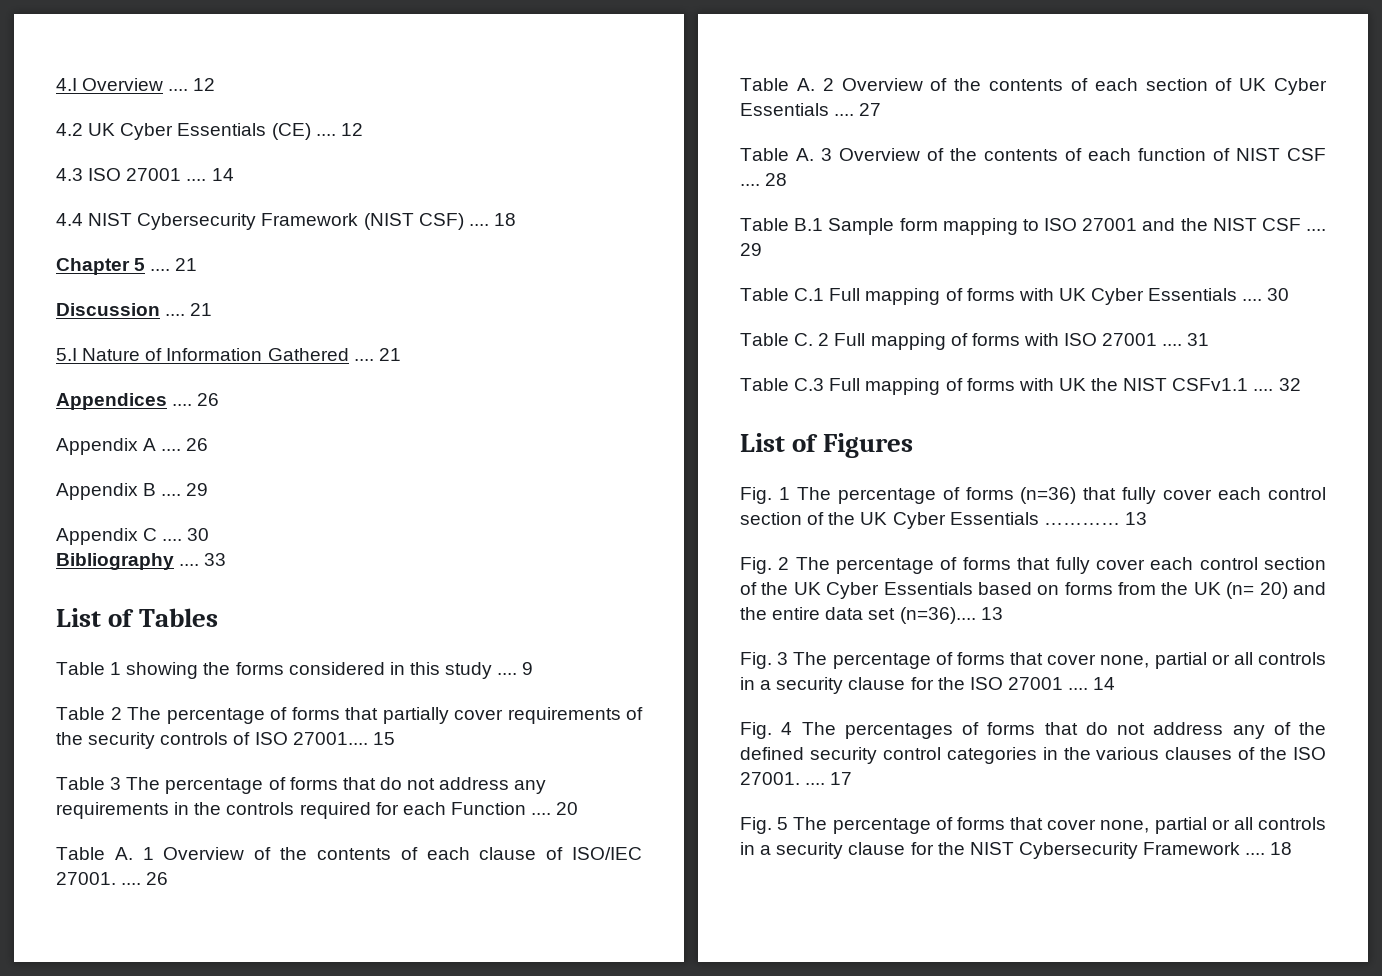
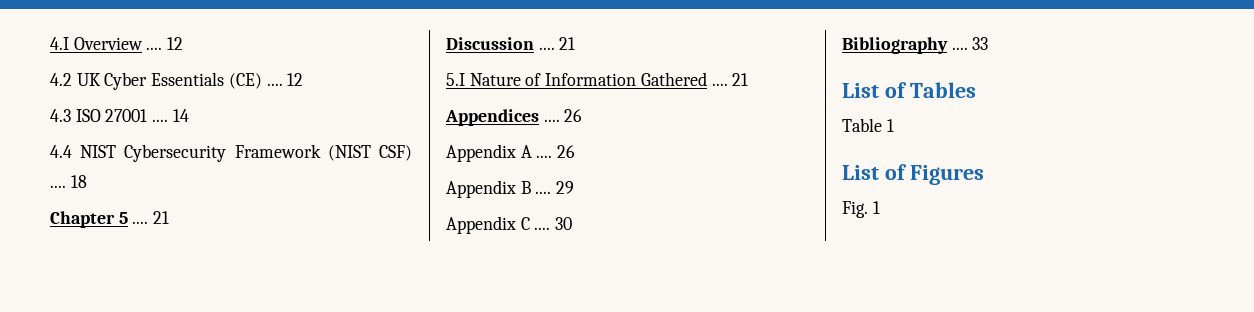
[126,662,534,679] [56,707,643,724] [56,732,395,749] [56,777,547,794] [56,802,579,819] [56,847,642,860] [56,872,169,885] [740,78,1327,95] [740,103,882,116] [740,148,1326,161] [740,173,788,186] [740,218,1326,235] [740,243,762,256] [740,288,1290,305] [740,333,1210,350] [740,378,1301,395] showing the forms considered in this study .... 9 // Table 2 The percentage of forms that partially cover requirements of the security controls of ISO 27001.... 15 // Table 3 The percentage of forms that do not address any requirements in the controls required for each Function .... 20 // Table A. 1 Overview of the contents of each clause of ISO/IEC 27001. .... 26 // Table A. 2 Overview of the contents of each section of UK Cyber Essentials .... 27 // Table A. 3 Overview of the contents of each function of NIST CSF .... 28 // Table B.1 Sample form mapping to ISO 27001 and the NIST CSF .... 29 // Table C.1 Full mapping of forms with UK Cyber Essentials .... 30 // Table C. 2 Full mapping of forms with ISO 27001 .... 31 // Table C.3 Full mapping of forms with UK the NIST CSFv1.1 .... 32 -> (894, 125) none
[796,487,1326,504] [740,512,1147,529] [740,557,1326,574] [740,582,1326,599] [740,607,1003,624] [740,652,1326,669] [740,677,1116,694] [740,722,1326,739] [740,747,1326,764] [740,772,853,785] [740,817,1326,834] [740,842,1293,859] The percentage of forms (n=36) that fully cover each control section of the UK Cyber Essentials ………… 13 // Fig. 2 The percentage of forms that fully cover each control section of the UK Cyber Essentials based on forms from the UK (n= 20) and the entire data set (n=36).... 13 // Fig. 3 The percentage of forms that cover none, partial or all controls in a security clause for the ISO 27001 .... 14 // Fig. 4 The percentages of forms that do not address any of the defined security control categories in the various clauses of the ISO 27001. .... 17 // Fig. 5 The percentage of forms that cover none, partial or all controls in a security clause for the NIST Cybersecurity Framework .... 18 -> (880, 207) none

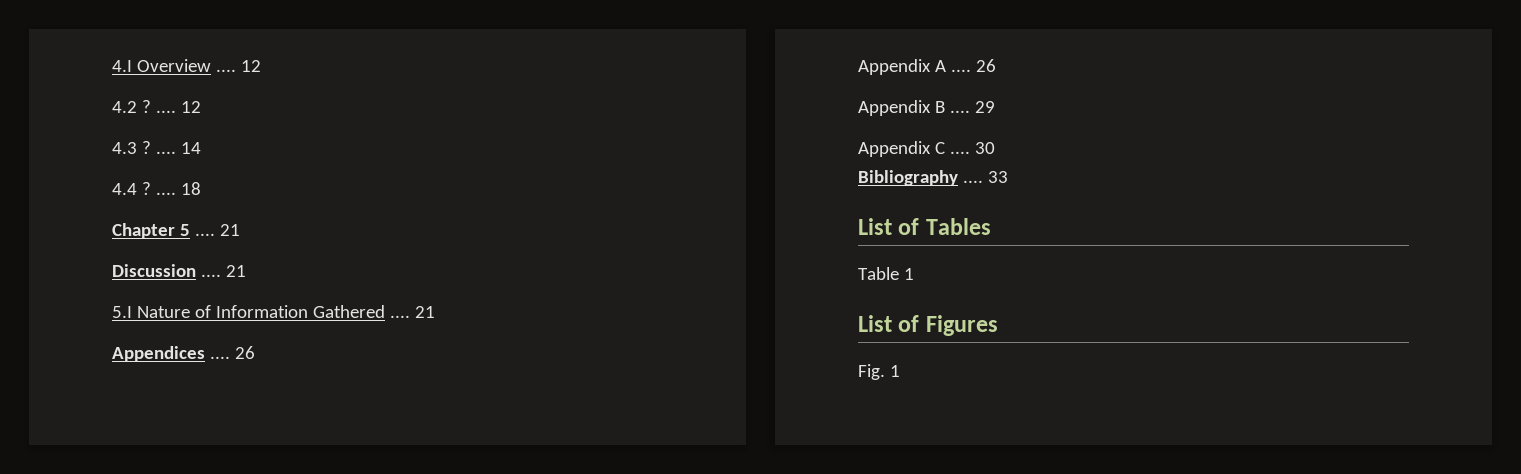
[76,72,262,90] UK Cyber Essentials (CE) -> [141,100,151,113] ?
[75,109,148,122] ISO 27001 -> [141,141,151,154] ?
[80,144,412,162] NIST Cybersecurity Framework (NIST CSF) -> [141,182,151,195] ?

